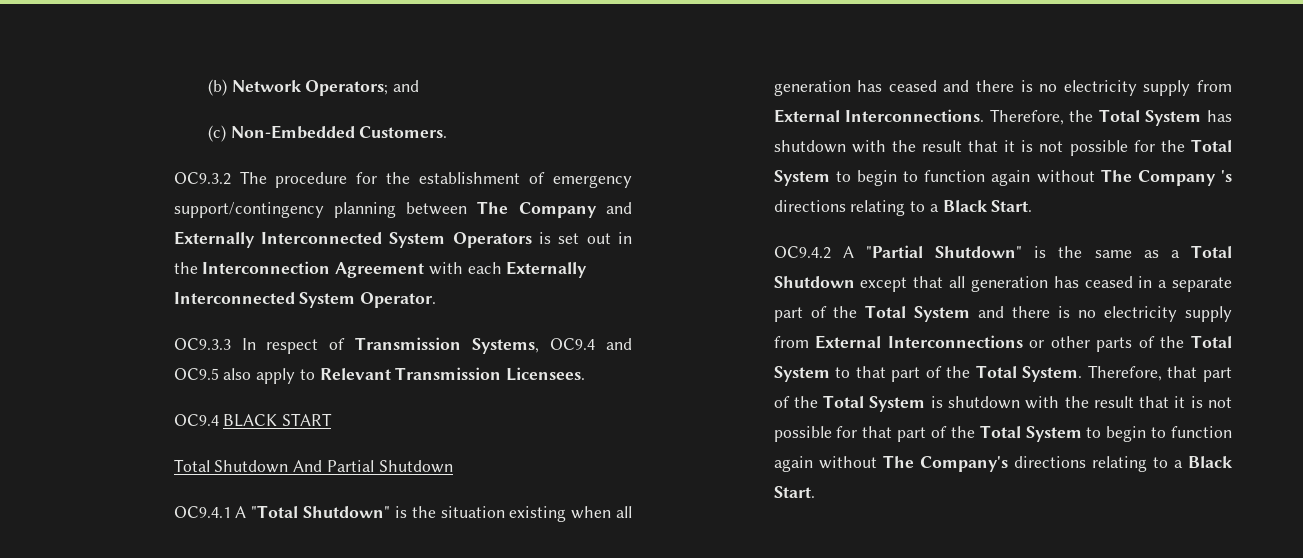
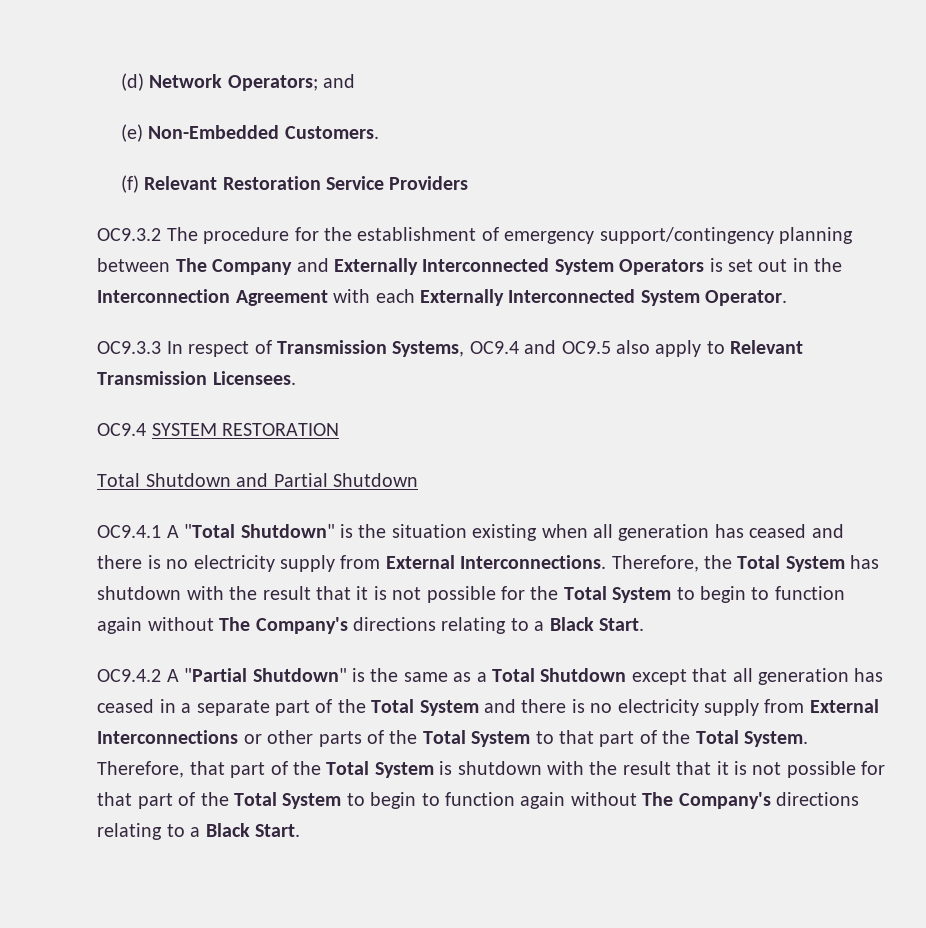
[207,79,227,96] (b) -> [120,73,144,91] (d)
[207,125,226,142] (c) -> [120,124,143,142] (e)
(448, 132) none -> [120,175,469,193] // (f) Relevant Restoration Service Providers
[223,413,333,427] [173,459,323,473] BLACK START // Total Shutdown And -> [151,423,340,436] [97,473,269,487] SYSTEM RESTORATION // Total Shutdown and
[1137,170,1232,186] Company 's -> [255,617,348,634] Company's

